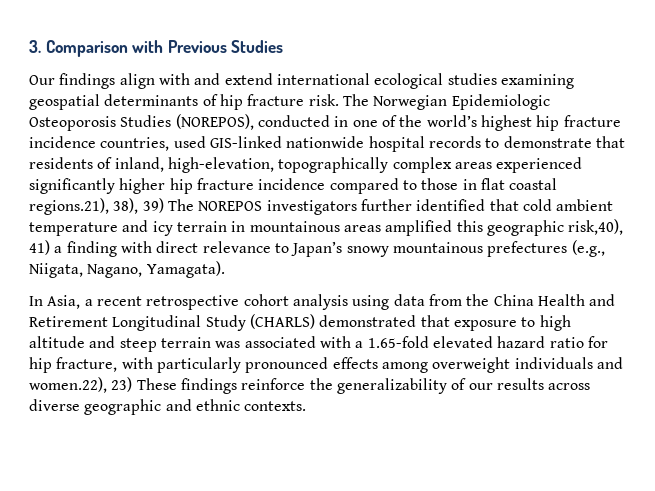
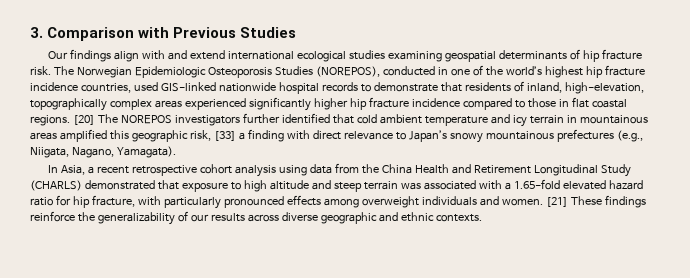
[29,198,164,215] regions.21), 38), 39) -> [30,115,95,126] regions. [20]
[568,219,624,235] [29,240,50,255] risk,40), 41) -> [189,130,236,141] risk, [33]
[29,377,133,393] women.22), 23) -> [501,197,568,207] women. [21]

